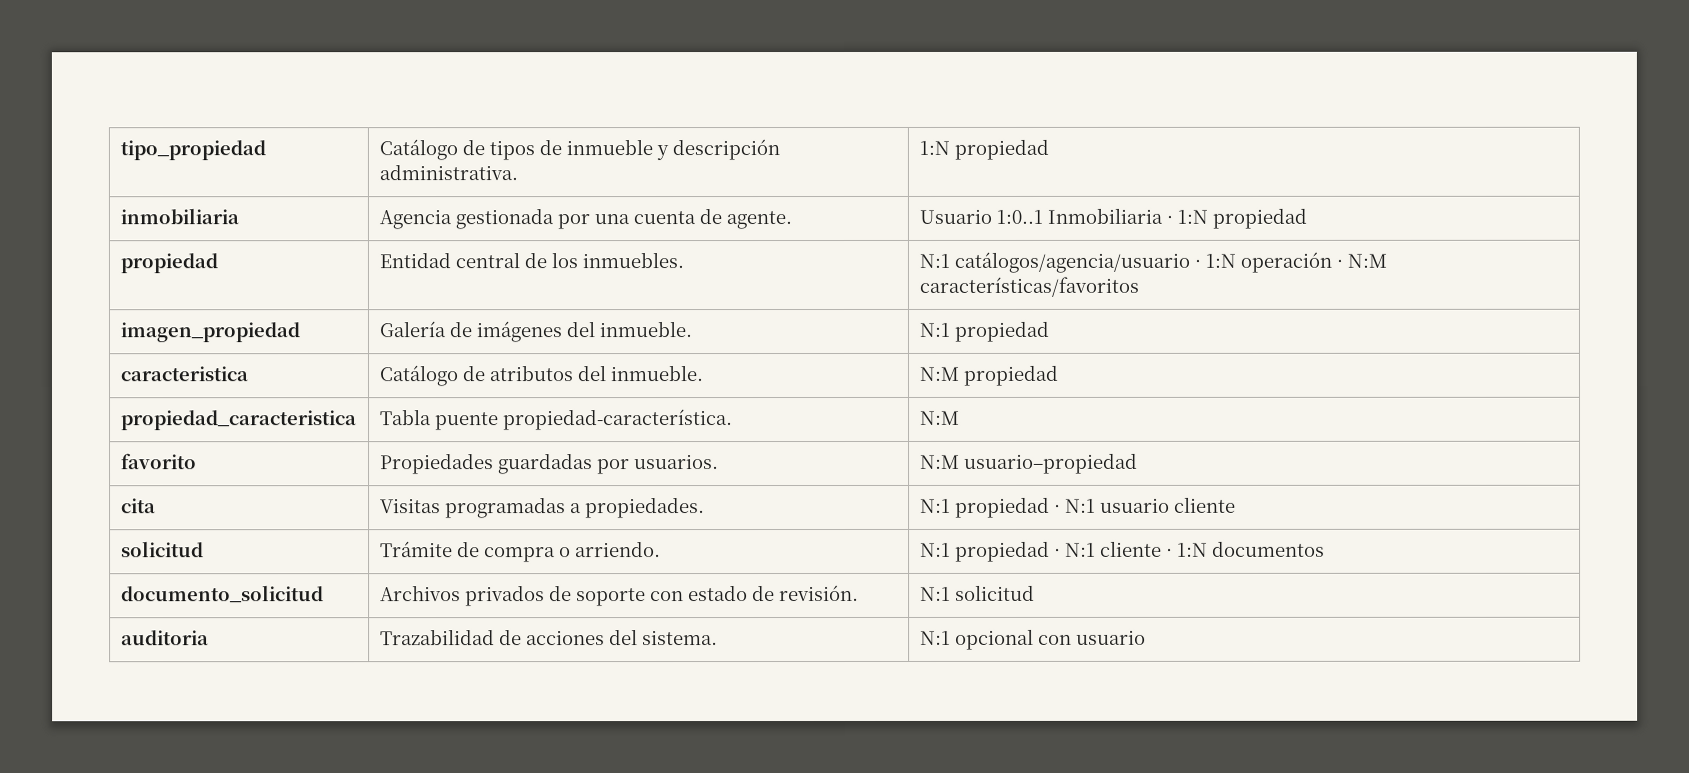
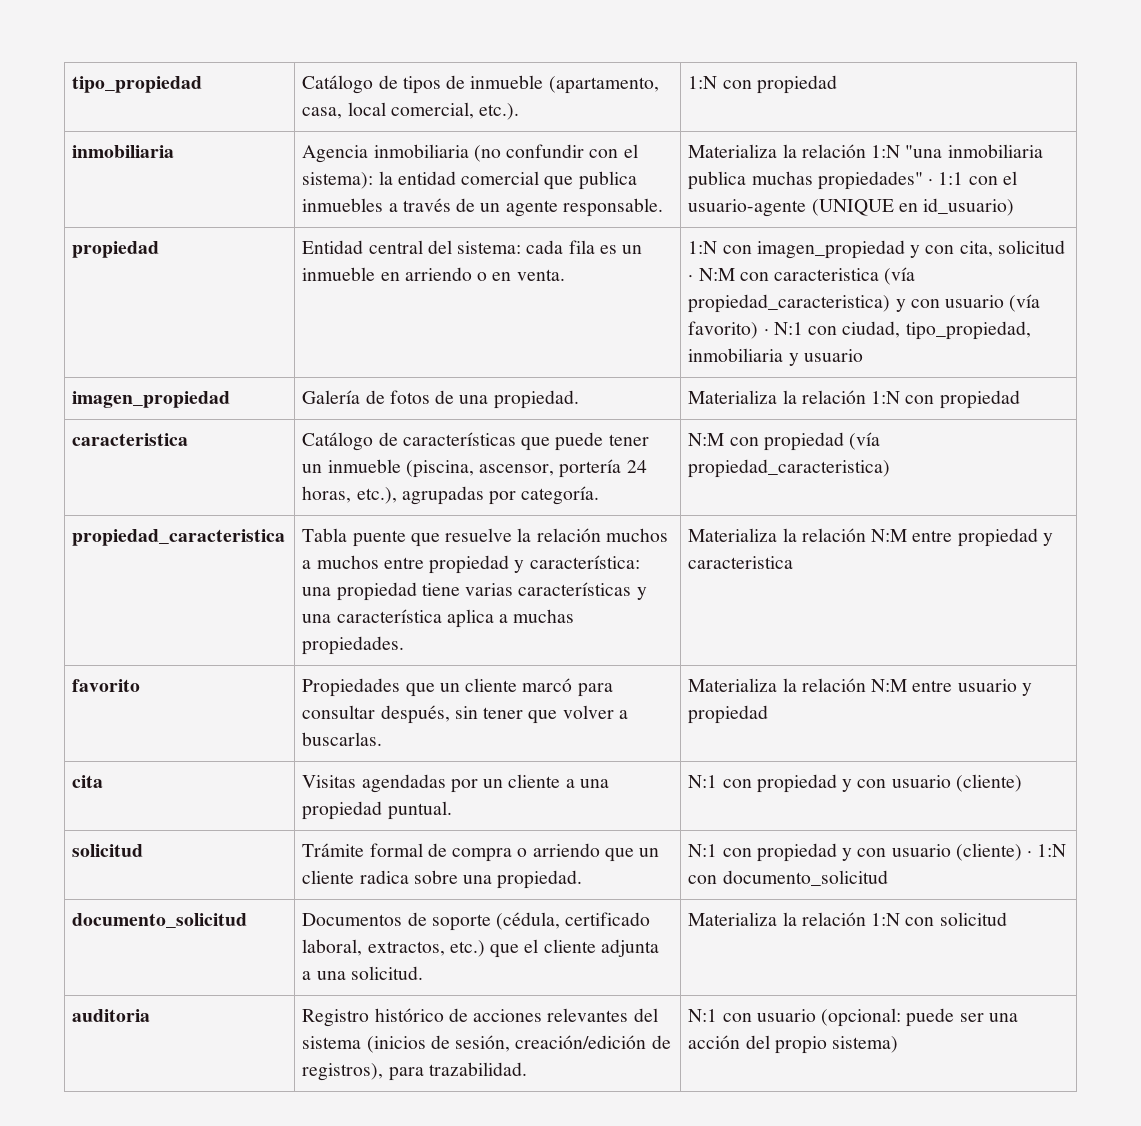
[655,139,780,161] [378,164,518,181] [918,140,950,155] y descripción administrativa. | 1:N -> [548,76,659,94] [302,102,520,120] [688,76,752,89] (apartamento, casa, local comercial, etc.). | 1:N con
[454,208,792,230] [918,207,1307,229] [119,253,218,274] [378,252,684,269] [918,251,1387,273] [918,276,1139,297] [119,322,300,343] [378,321,692,343] [918,320,1049,342] [119,366,248,382] [378,365,703,387] [918,364,1058,386] gestionada por una cuenta de agente. | Usuario 1:0..1 Inmobiliaria · 1:N propiedad // propiedad | Entidad central de los inmuebles. | N:1 catálogos/agencia/usuario · 1:N operación · N:M características/favoritos // imagen_propiedad | Galería de imágenes del inmueble. | N:1 propiedad // caracteristica | Catálogo de atributos del inmueble. | N:M propiedad -> [373,144,638,162] [302,171,637,190] [302,198,663,217] [688,144,1043,158] [688,171,1017,190] [688,198,1015,217] [72,241,160,258] [302,240,643,254] [302,267,565,281] [688,240,1065,259] [688,267,916,285] [688,294,1041,313] [688,321,1031,340] [688,348,863,366] [72,391,231,408] [302,390,579,409] [688,390,1020,409] [72,433,189,446] [302,432,649,451] [302,459,647,478] [302,486,600,505] [688,432,881,451] [688,459,891,478] inmobiliaria (no confundir con el sistema): la entidad comercial que publica inmuebles a través de un agente responsable. | Materializa la relación 1:N "una inmobiliaria publica muchas propiedades" · 1:1 con el usuario-agente (UNIQUE en id_usuario) // propiedad | Entidad central del sistema: cada fila es un inmueble en arriendo o en venta. | 1:N con imagen_propiedad y con cita, solicitud · N:M con caracteristica (vía propiedad_caracteristica) y con usuario (vía favorito) · N:1 con ciudad, tipo_propiedad, inmobiliaria y usuario // imagen_propiedad | Galería de fotos de una propiedad. | Materializa la relación 1:N con propiedad // caracteristica | Catálogo de características que puede tener un inmueble (piscina, ascensor, portería 24 horas, etc.), agrupadas por categoría. | N:M con propiedad (vía propiedad_caracteristica)
[502,409,733,431] [919,410,960,425] [120,453,197,470] [379,453,719,475] [919,452,1138,474] [120,498,156,514] [379,497,705,519] [919,496,1236,518] propiedad-característica. | N:M // favorito | Propiedades guardadas por usuarios. | N:M usuario–propiedad // cita | Visitas programadas a propiedades. | N:1 propiedad · N:1 usuario cliente -> [410,528,668,547] [302,555,640,574] [302,582,647,601] [302,609,575,628] [302,636,405,655] [688,528,1053,547] [688,556,794,569] [72,679,141,692] [302,678,613,697] [302,705,628,724] [302,732,383,746] [688,678,1032,696] [688,705,769,724] [72,775,104,788] [302,774,609,793] [302,801,452,820] [688,774,1022,793] que resuelve la relación muchos a muchos entre propiedad y característica: una propiedad tiene varias características y una característica aplica a muchas propiedades. | Materializa la relación N:M entre propiedad y caracteristica // favorito | Propiedades que un cliente marcó para consultar después, sin tener que volver a buscarlas. | Materializa la relación N:M entre usuario y propiedad // cita | Visitas agendadas por un cliente a una propiedad puntual. | N:1 con propiedad y con usuario (cliente)
(453, 549) none -> [369,843,423,857] formal
[574,541,661,558] [919,540,1325,562] [120,585,324,604] [379,584,859,607] [919,584,1035,601] [120,630,209,646] [379,629,718,646] [919,628,1146,650] arriendo. | N:1 propiedad · N:1 cliente · 1:N documentos // documento_solicitud | Archivos privados de soporte con estado de revisión. | N:1 solicitud // auditoria | Trazabilidad de acciones del sistema. | N:1 opcional con usuario -> [532,843,660,862] [302,870,583,889] [688,843,1067,862] [688,870,888,886] [72,913,248,928] [302,912,651,931] [302,939,659,958] [302,966,423,980] [688,912,1007,926] [72,1009,151,1022] [302,1008,658,1027] [302,1035,671,1053] [302,1062,527,1081] [688,1008,1018,1027] [688,1035,899,1054] arriendo que un cliente radica sobre una propiedad. | N:1 con propiedad y con usuario (cliente) · 1:N con documento_solicitud // documento_solicitud | Documentos de soporte (cédula, certificado laboral, extractos, etc.) que el cliente adjunta a una solicitud. | Materializa la relación 1:N con solicitud // auditoria | Registro histórico de acciones relevantes del sistema (inicios de sesión, creación/edición de registros), para trazabilidad. | N:1 con usuario (opcional: puede ser una acción del propio sistema)

